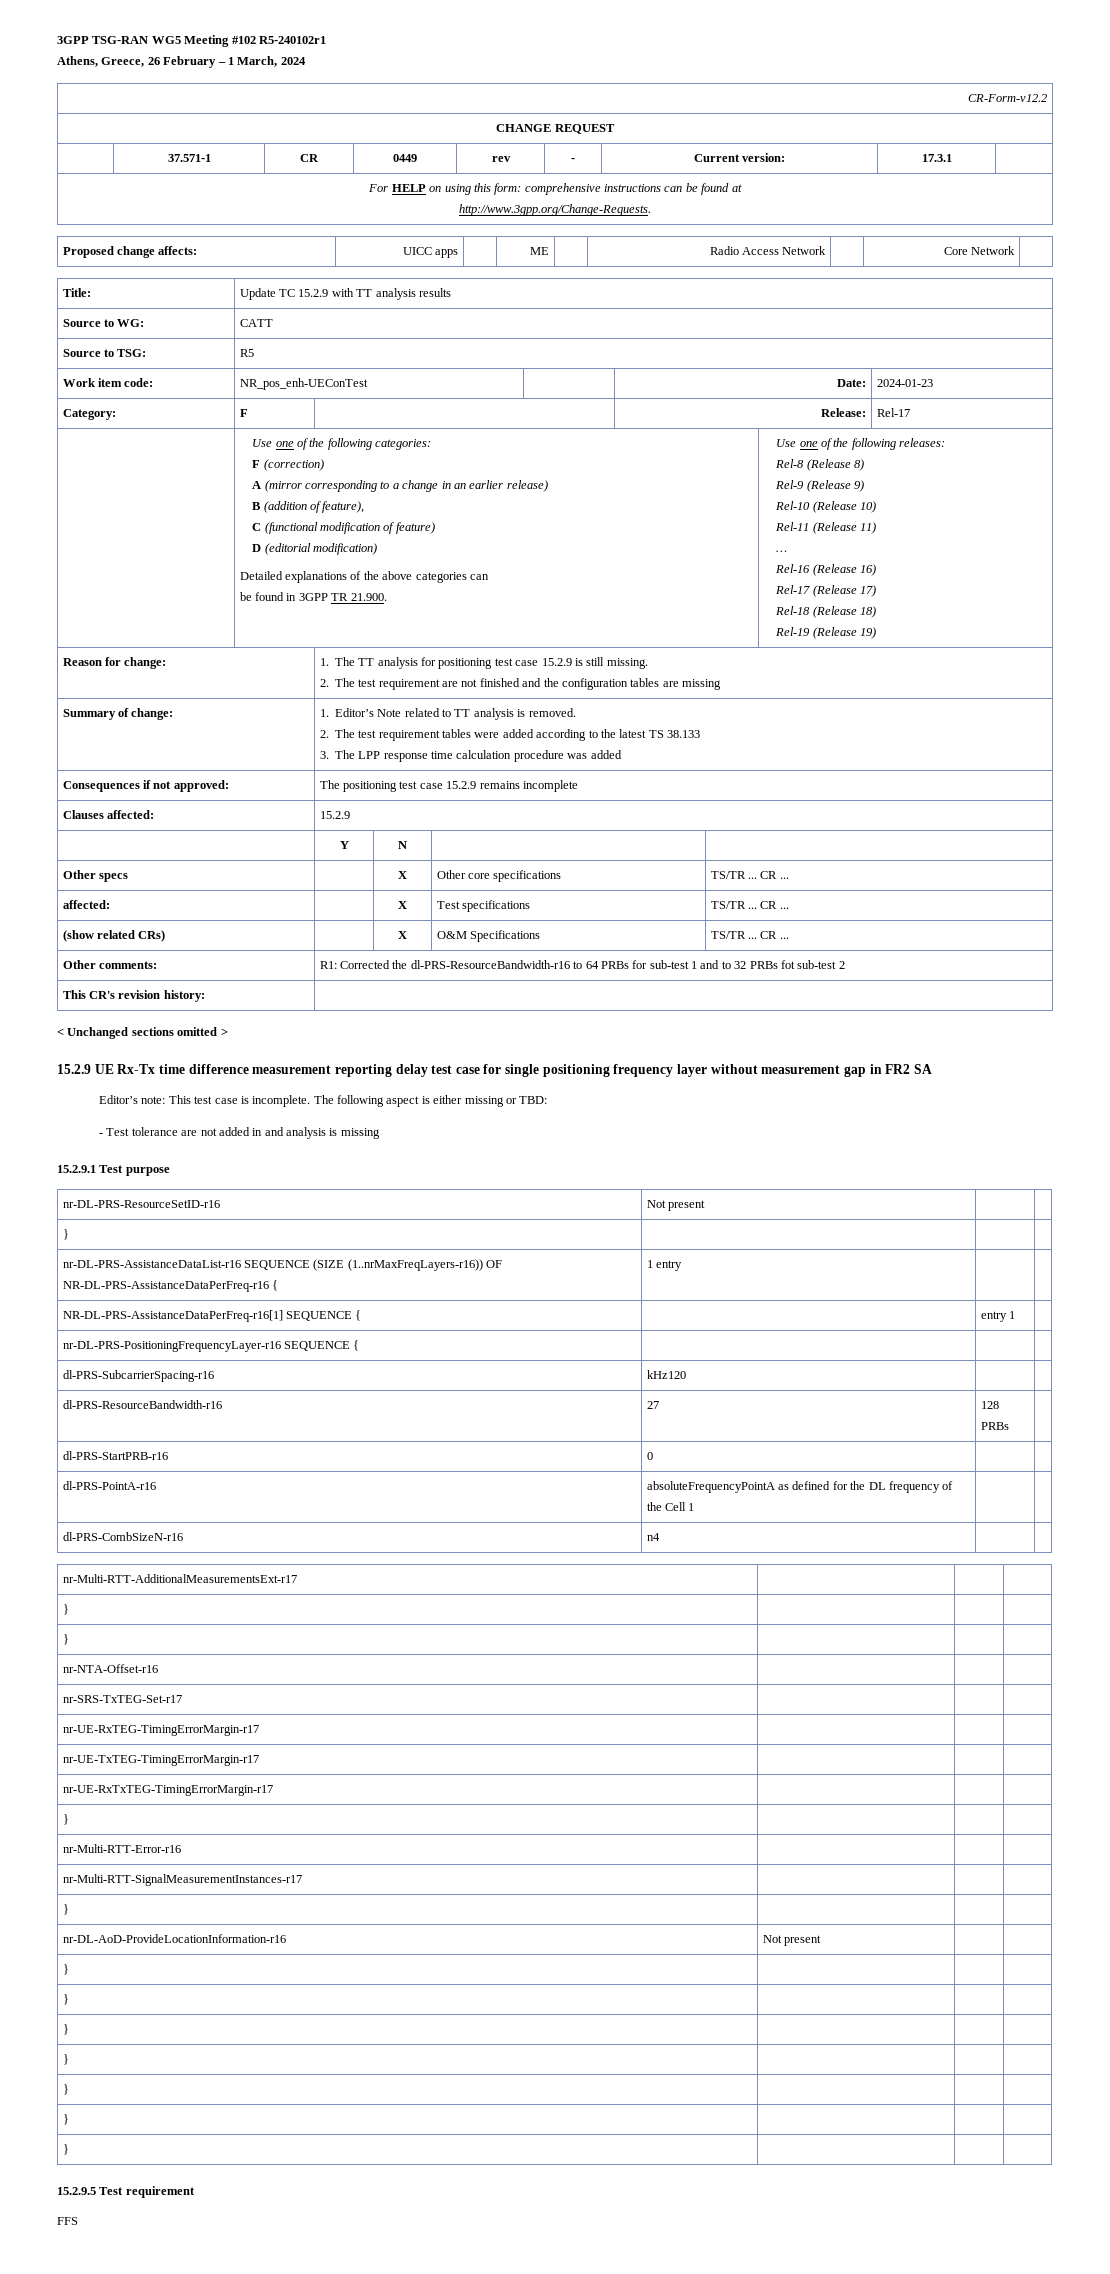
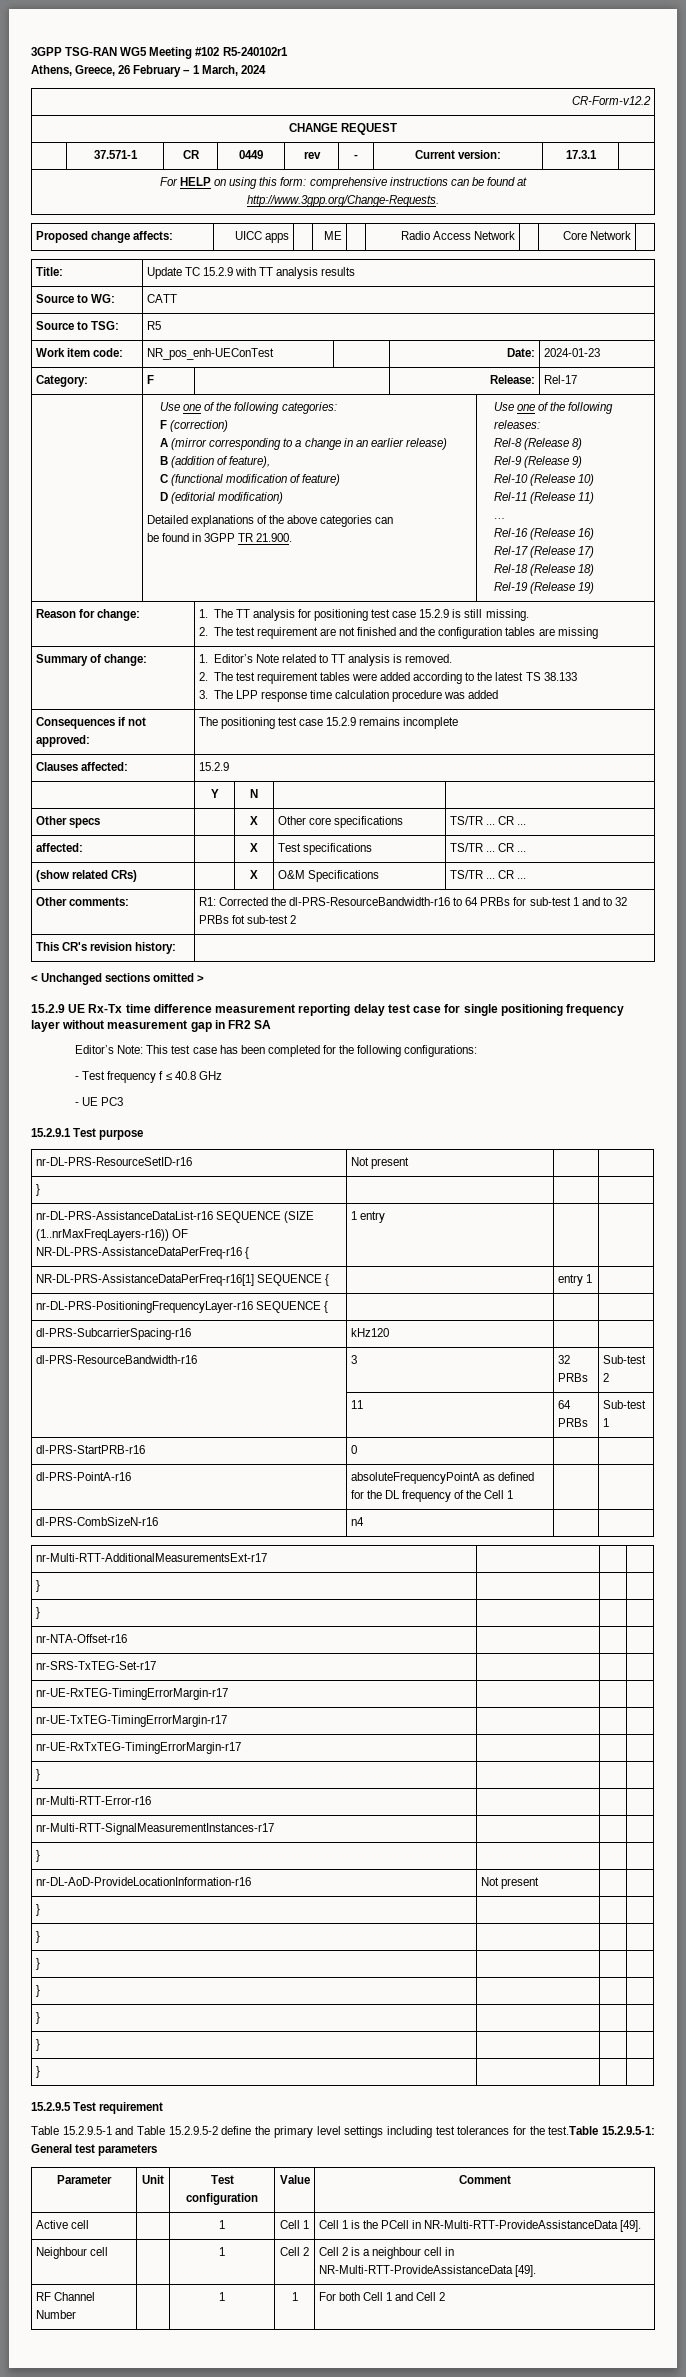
[141,1096,166,1104] note: -> [117,1045,144,1054] Note:
[240,1095,548,1107] [99,1127,380,1139] is incomplete. The following aspect is either missing or TBD: // - Test tolerance are not added in and analysis is missing -> [219,1045,478,1057] [75,1071,222,1083] [75,1097,124,1106] has been completed for the following configurations: // - Test frequency f ≤ 40.8 GHz // - UE PC3
[646,1401,659,1409] [980,1401,999,1409] [980,1422,1009,1430] 27 | 128 PRBs | -> [350,1355,357,1364] [557,1355,570,1364] [557,1373,588,1382] [602,1355,646,1364] [602,1373,609,1382] [350,1400,363,1409] [557,1400,571,1409] [557,1418,588,1427] [602,1400,646,1409] [602,1418,609,1427] 3 | 32 PRBs | Sub-test 2 // | 11 | 64 PRBs | Sub-test 1
[57,2217,78,2225] FFS -> [31,2126,655,2138] [31,2144,158,2156] [57,2175,112,2184] [142,2175,164,2184] [210,2175,234,2184] [186,2193,258,2205] [279,2175,310,2184] [458,2175,511,2184] [35,2220,89,2229] [219,2220,225,2229] [279,2220,310,2229] [318,2220,642,2232] [35,2247,108,2259] [219,2247,225,2256] [279,2247,310,2256] [318,2247,455,2259] [318,2265,536,2277] [35,2292,95,2301] [35,2310,76,2319] [219,2292,225,2301] [291,2292,298,2301] [318,2292,446,2301] Table 15.2.9.5-1 and Table 15.2.9.5-2 define the primary level settings including test tolerances for the test.Table 15.2.9.5-1: General test parameters // Parameter | Unit | Test configuration | Value | Comment // Active cell | | 1 | Cell 1 | Cell 1 is the PCell in NR-Multi-RTT-ProvideAssistanceData [49]. // Neighbour cell | | 1 | Cell 2 | Cell 2 is a neighbour cell in NR-Multi-RTT-ProvideAssistanceData [49]. // RF Channel Number | | 1 | 1 | For both Cell 1 and Cell 2

